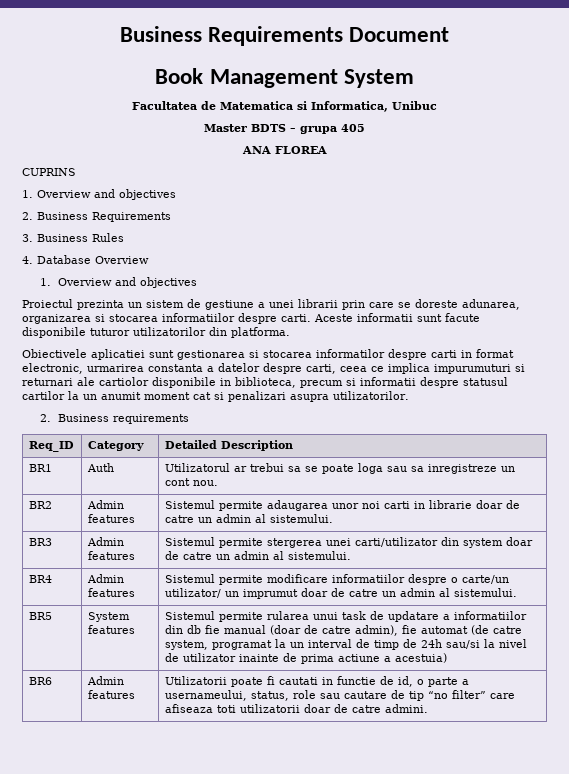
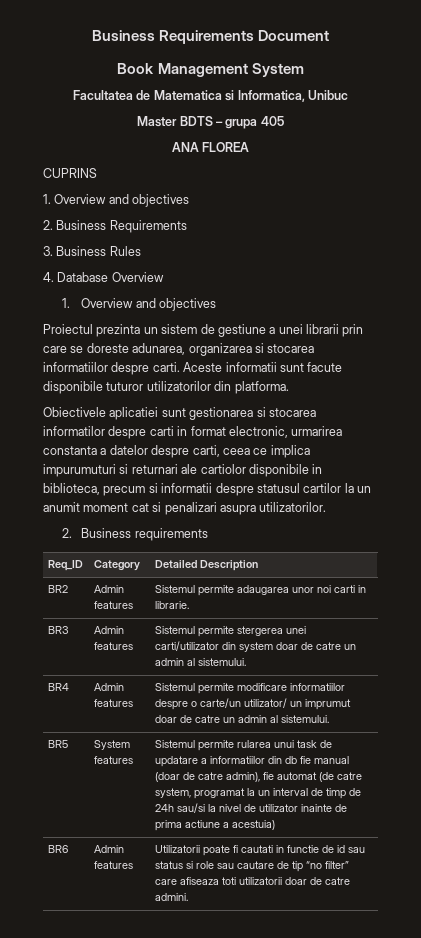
[28,464,52,472] [86,463,114,472] [164,463,515,474] [164,478,218,486] // BR1 | Auth | Utilizatorul ar trebui sa se poate loga sau sa inregistreze un cont nou. -> (259, 565) none
[428,500,520,509] [164,514,333,523] librarie doar de catre un admin al sistemului. -> [155,601,190,609] librarie.
[397,676,469,687] [164,690,289,701] id, o parte a usernameului, status, -> [337,845,366,853] [155,861,194,869] id sau status si

